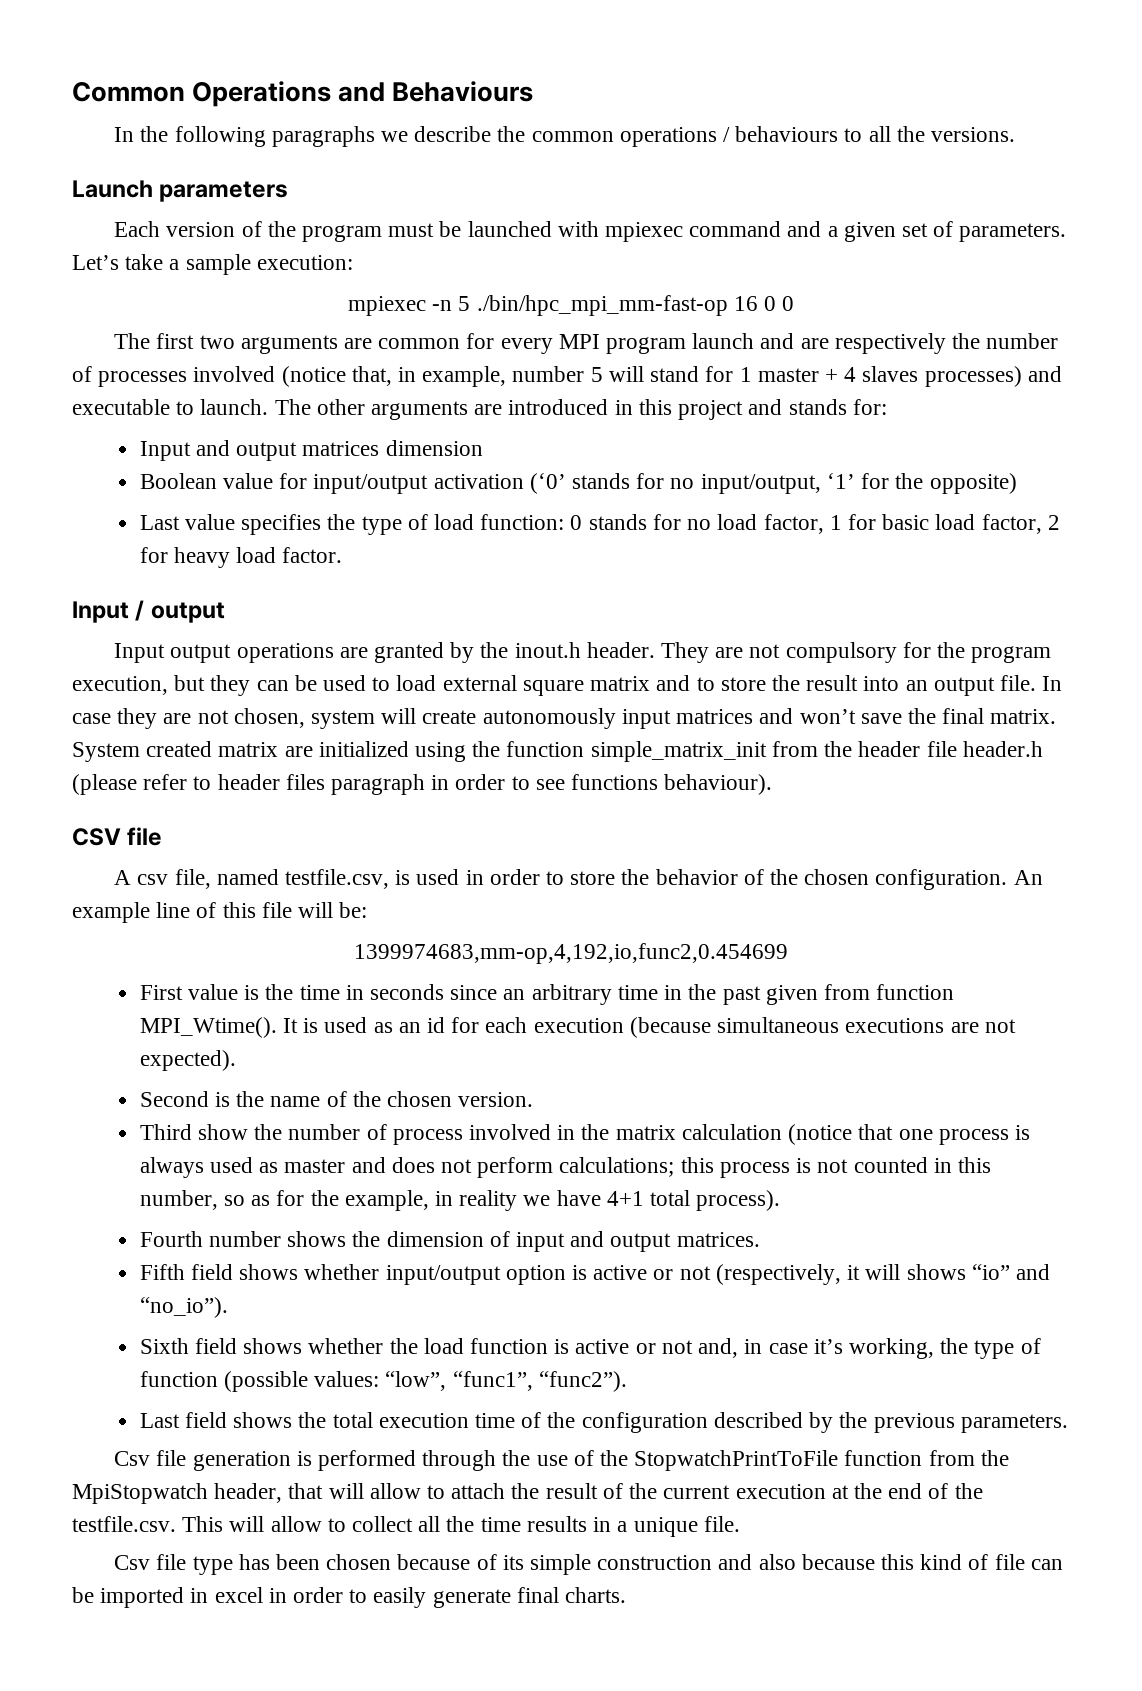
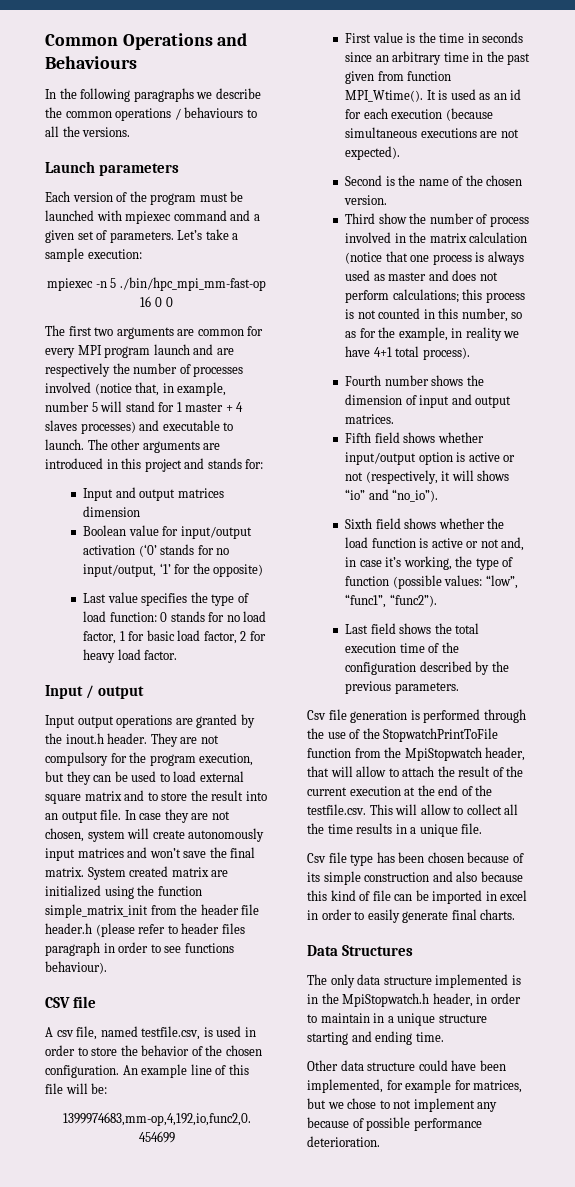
(627, 1595) none -> [307,945,414,956] [307,974,521,988] [307,993,521,1007] [307,1013,487,1026] [307,1031,444,1045] [307,1060,506,1071] [307,1079,523,1093] [307,1098,498,1112] [307,1117,482,1131] [307,1136,380,1147] // Data Structures // The only data structure implemented is in the MpiStopwatch.h header, in order to maintain in a unique structure starting and ending time. // Other data structure could have been implemented, for example for matrices, but we chose to not implement any because of possible performance deterioration.

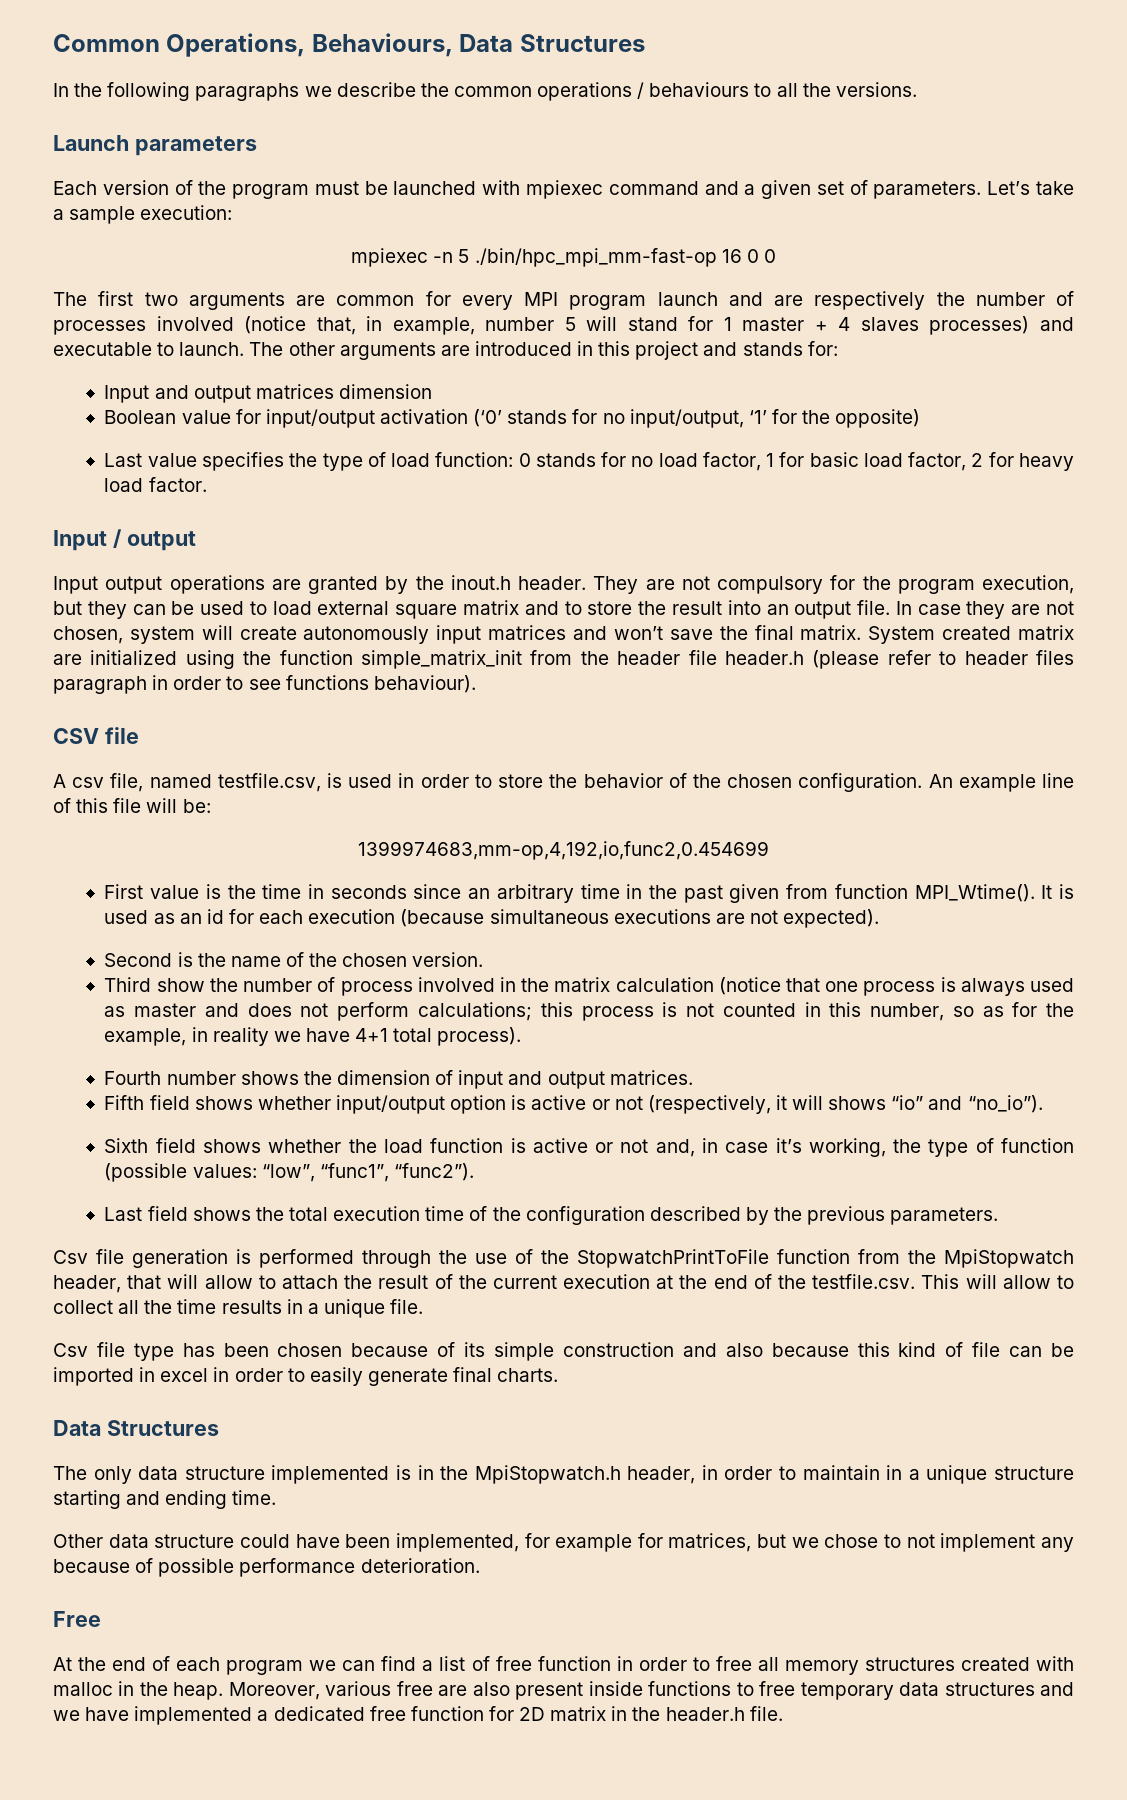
[122,33,248,50] [45,56,137,69] Operations and Behaviours -> [166,33,645,57] Operations, Behaviours, Data Structures
(380, 1141) none -> [53,1611,101,1627] [53,1656,1074,1675] [53,1681,1075,1700] [53,1706,783,1725] // Free // At the end of each program we can find a list of free function in order to free all memory structures created with malloc in the heap. Moreover, various free are also present inside functions to free temporary data structures and we have implemented a dedicated free function for 2D matrix in the header.h file.

